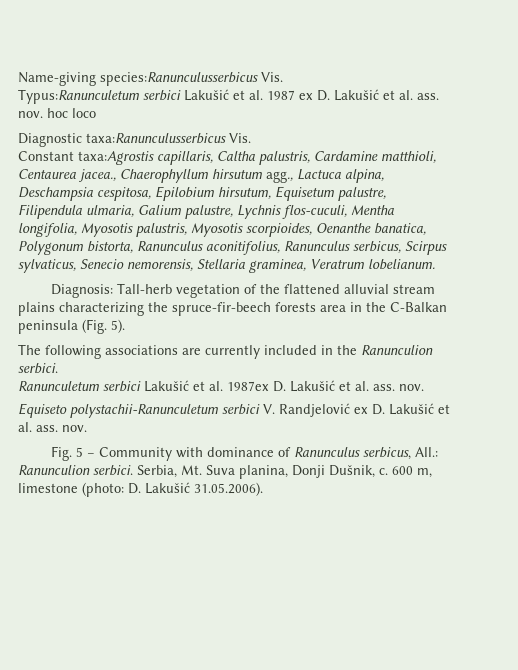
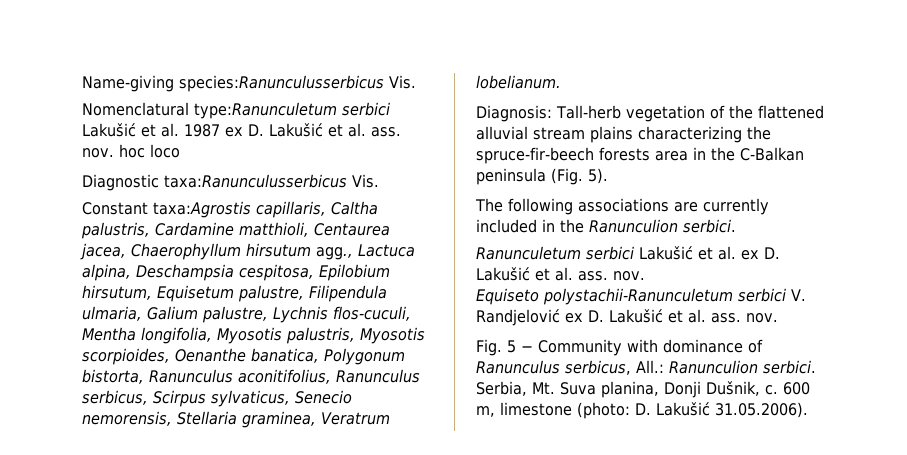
[18,89,140,104] Typus:Ranunculetum -> [82,102,337,119] Nomenclatural type:Ranunculetum
[79,169,116,182] jacea., -> [80,243,126,260] jacea,
[227,381,269,391] 1987ex -> [741,250,759,260] ex

